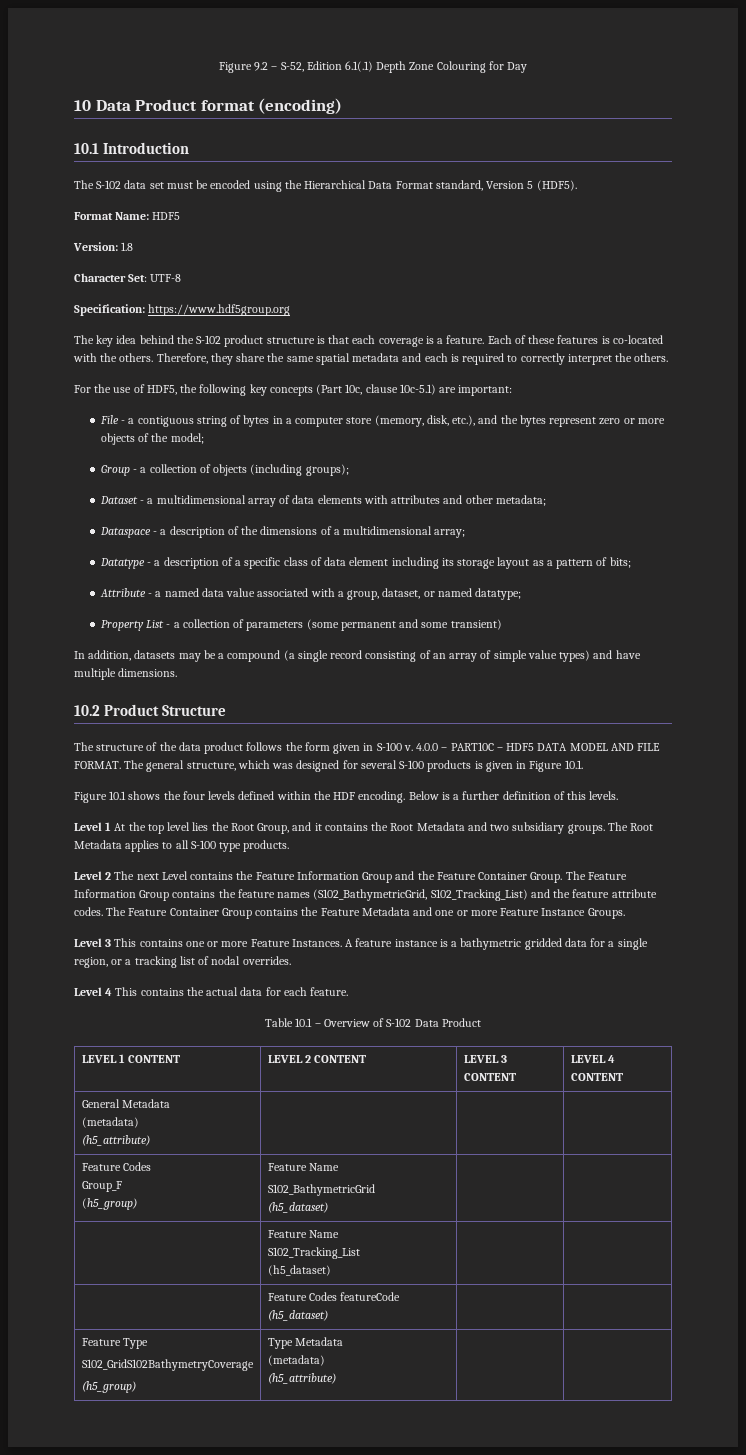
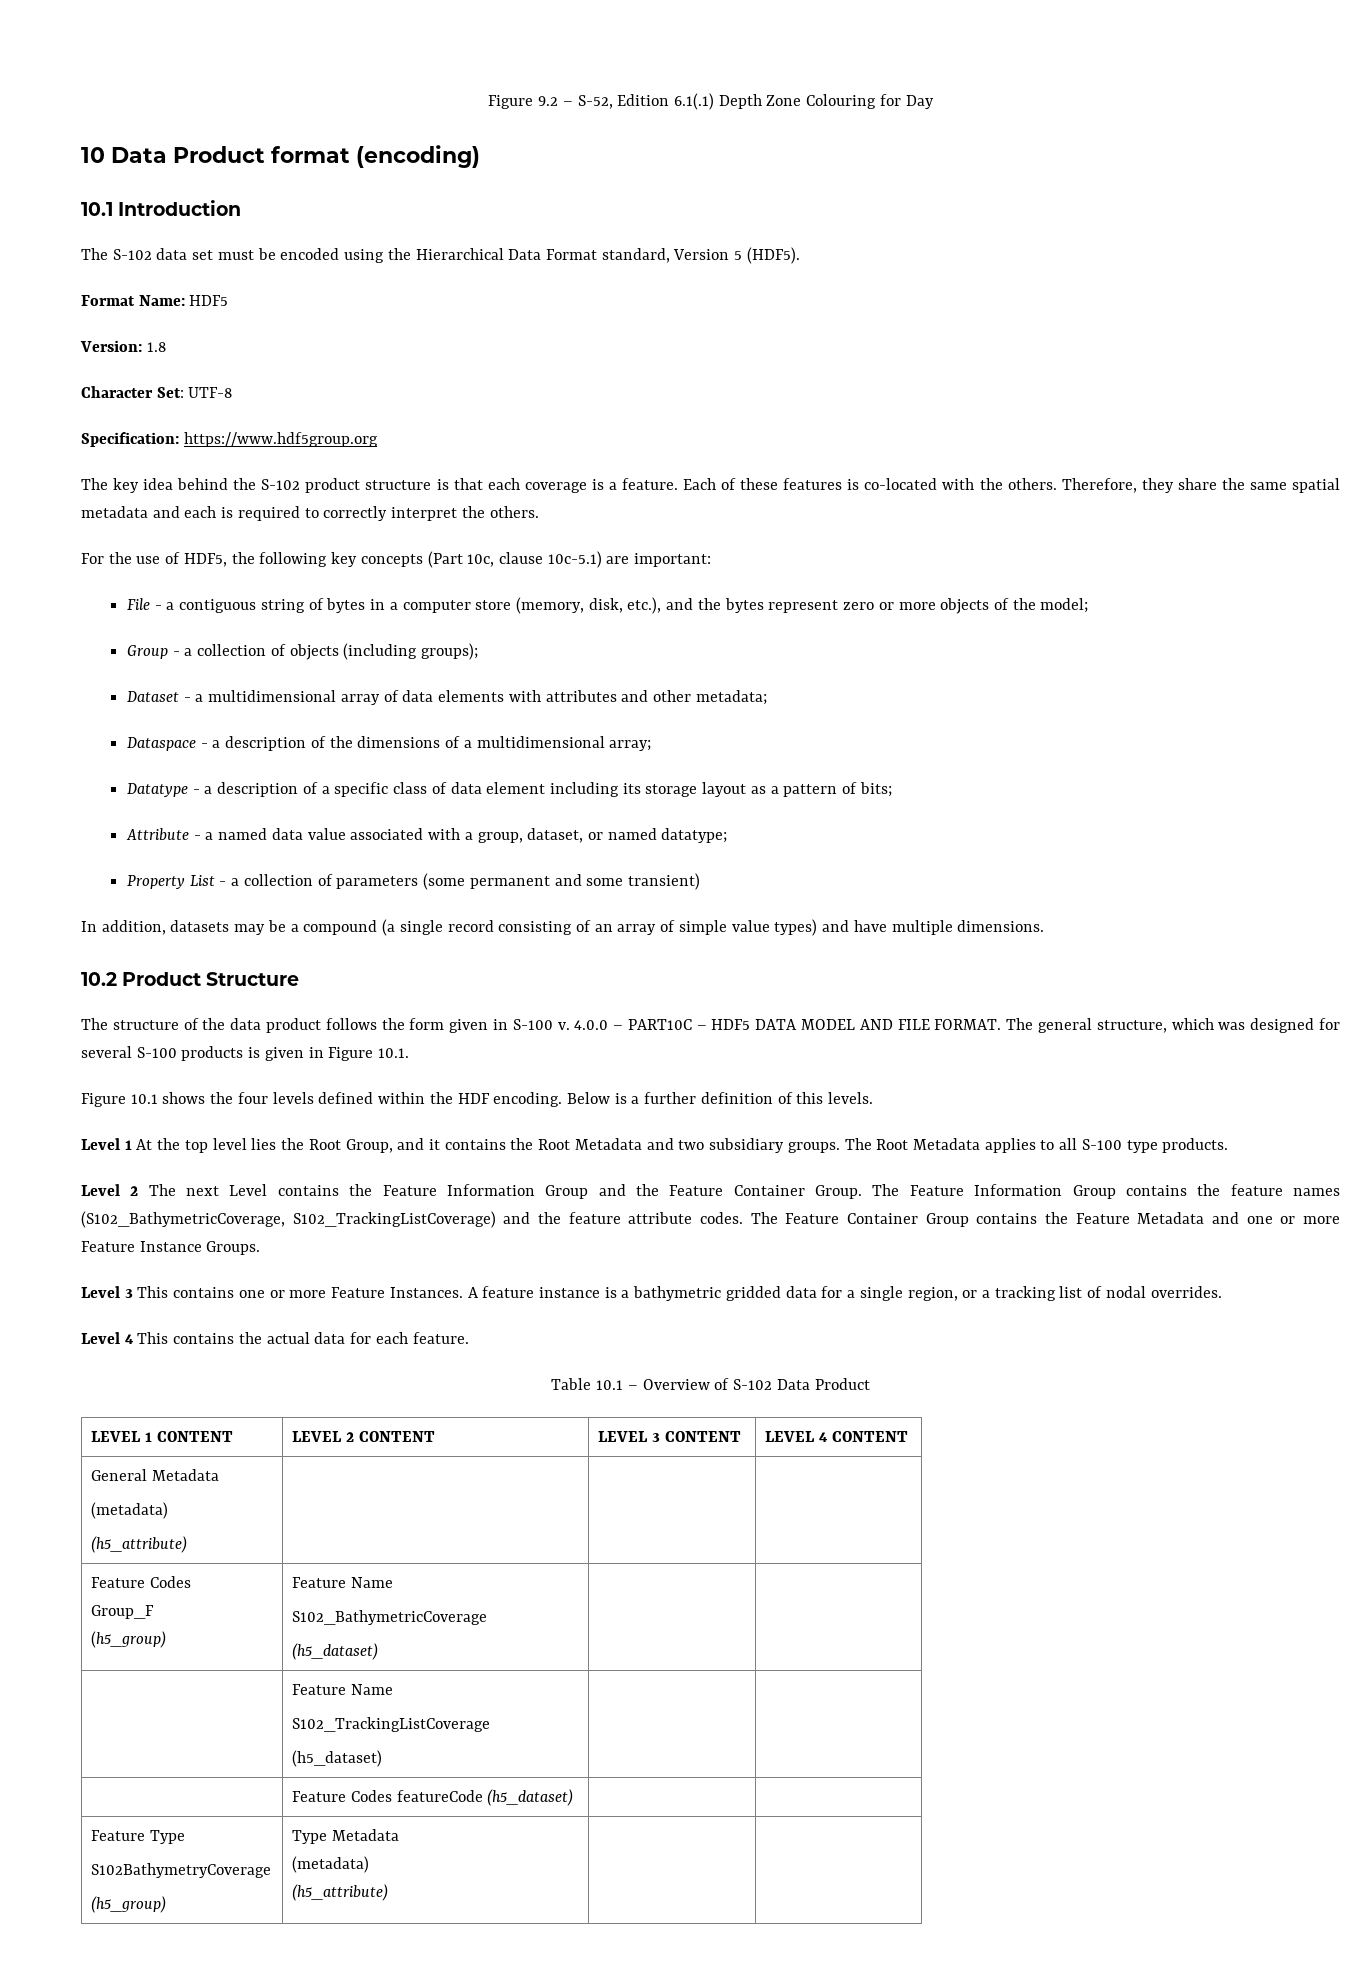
[313,889,528,901] (S102_BathymetricGrid, S102_Tracking_List) -> [81,1211,496,1228] (S102_BathymetricCoverage, S102_TrackingListCoverage)
[267,1184,375,1196] S102_BathymetricGrid -> [292,1610,488,1625] S102_BathymetricCoverage
[267,1247,360,1259] S102_Tracking_List -> [292,1717,491,1732] S102_TrackingListCoverage
[81,1359,254,1371] S102_GridS102BathymetryCoverage -> [91,1863,272,1878] S102BathymetryCoverage

